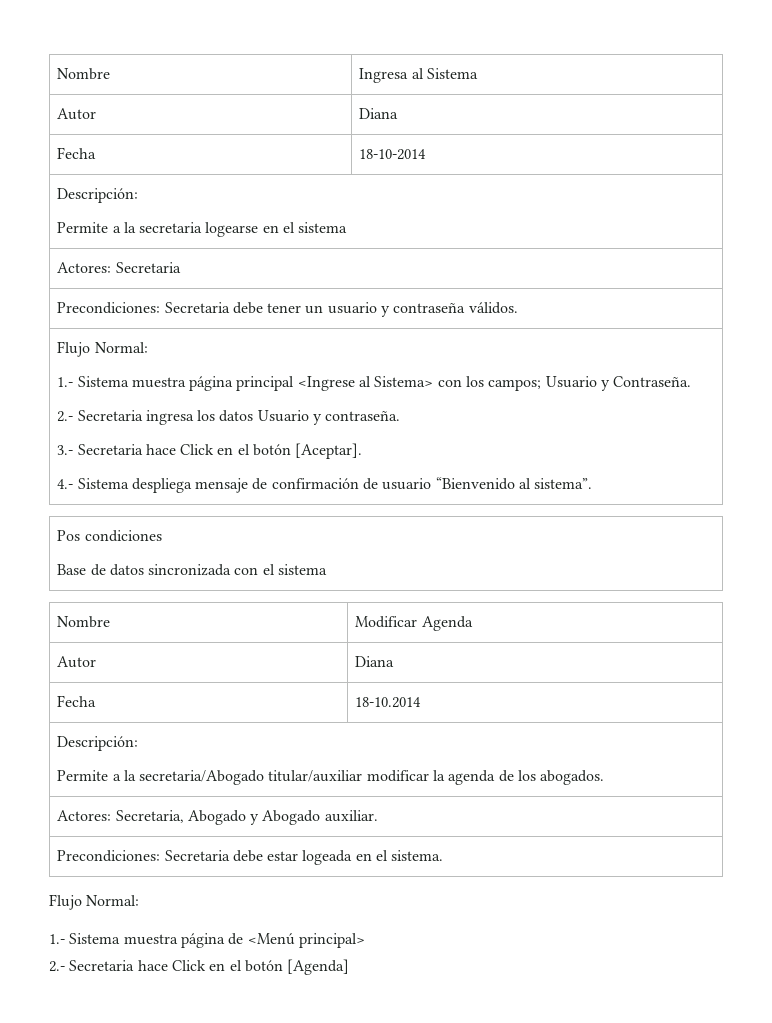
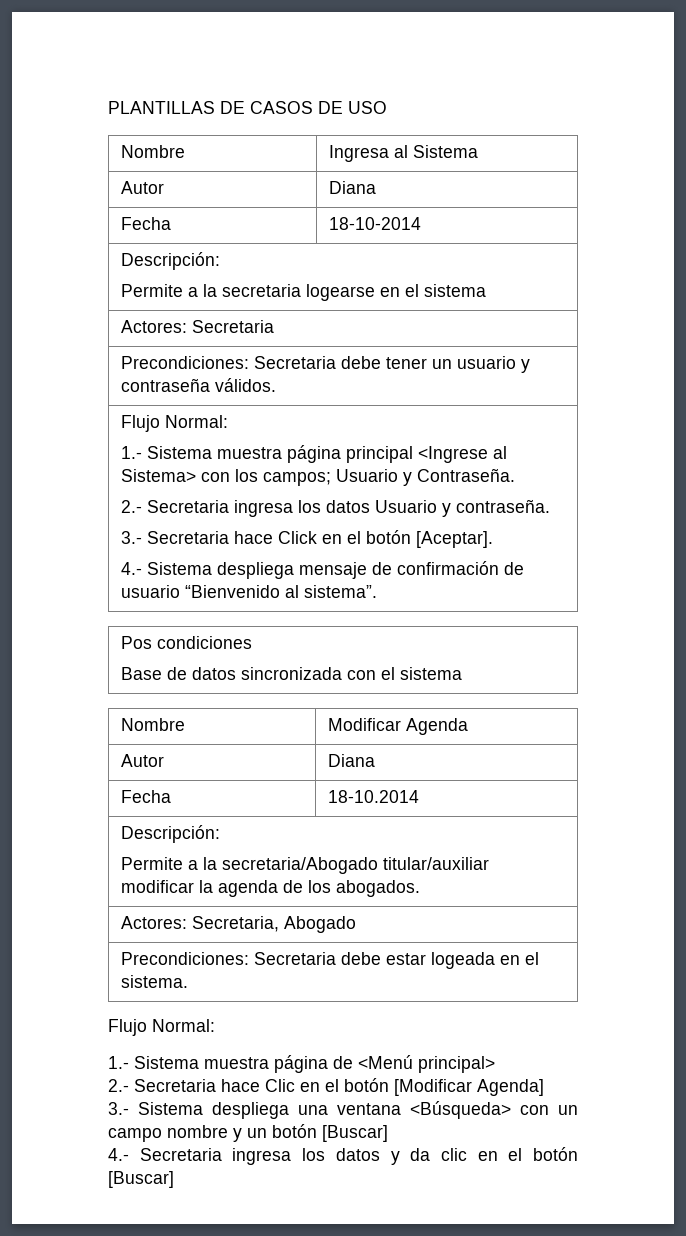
(57, 74) none -> [108,101,387,114] PLANTILLAS DE CASOS DE USO //
[250,810,378,825] y Abogado auxiliar. -> (356, 924) none
[171,959,350,975] Click en el botón [Agenda] -> [265,1078,544,1096] [108,1101,578,1119] [108,1124,388,1142] [108,1147,578,1165] [108,1171,174,1188] Clic en el botón [Modificar Agenda] // 3.- Sistema despliega una ventana <Búsqueda> con un campo nombre y un botón [Buscar] // 4.- Secretaria ingresa los datos y da clic en el botón [Buscar]

